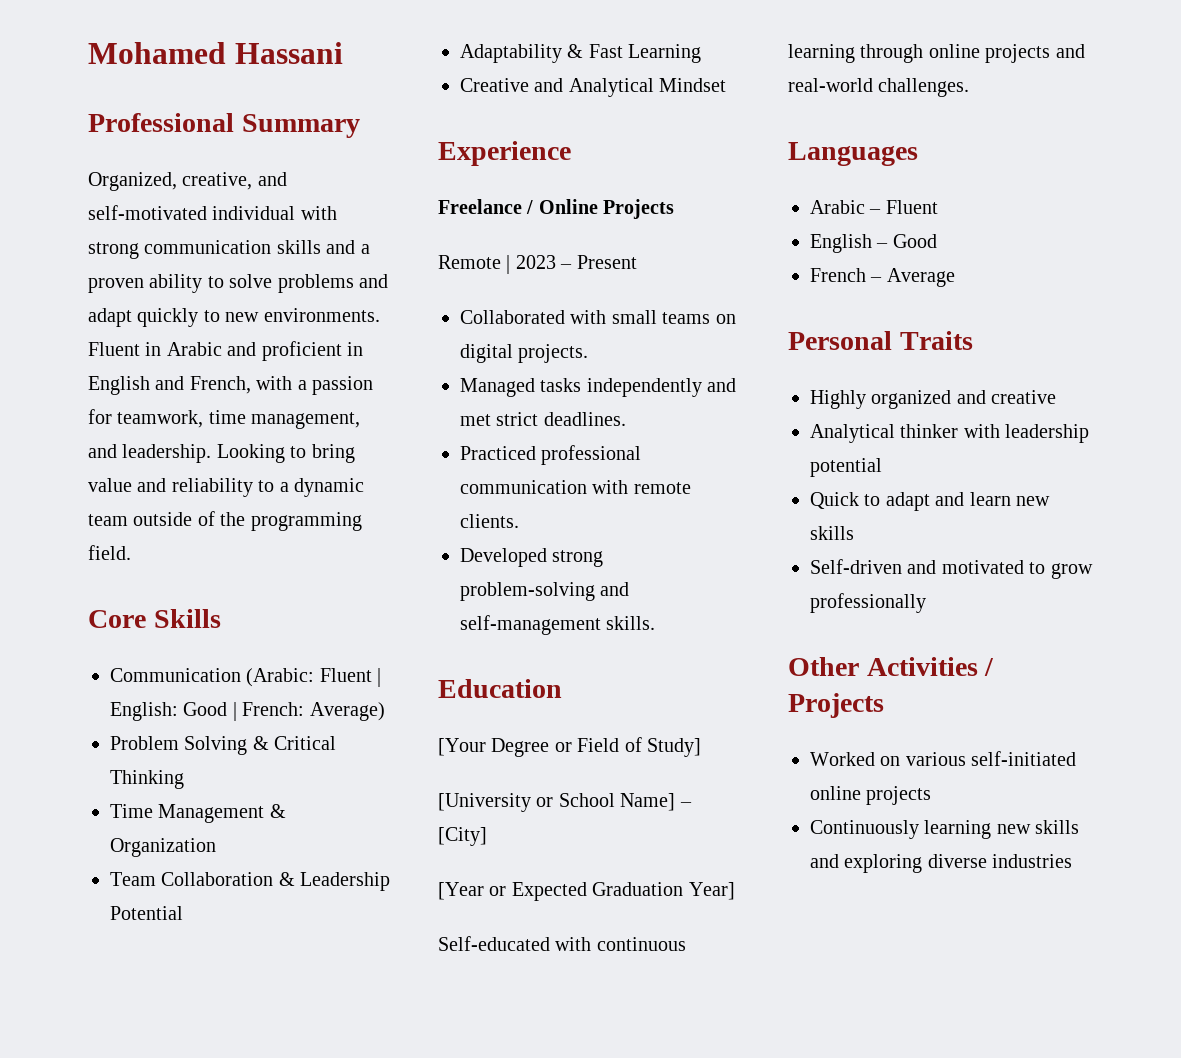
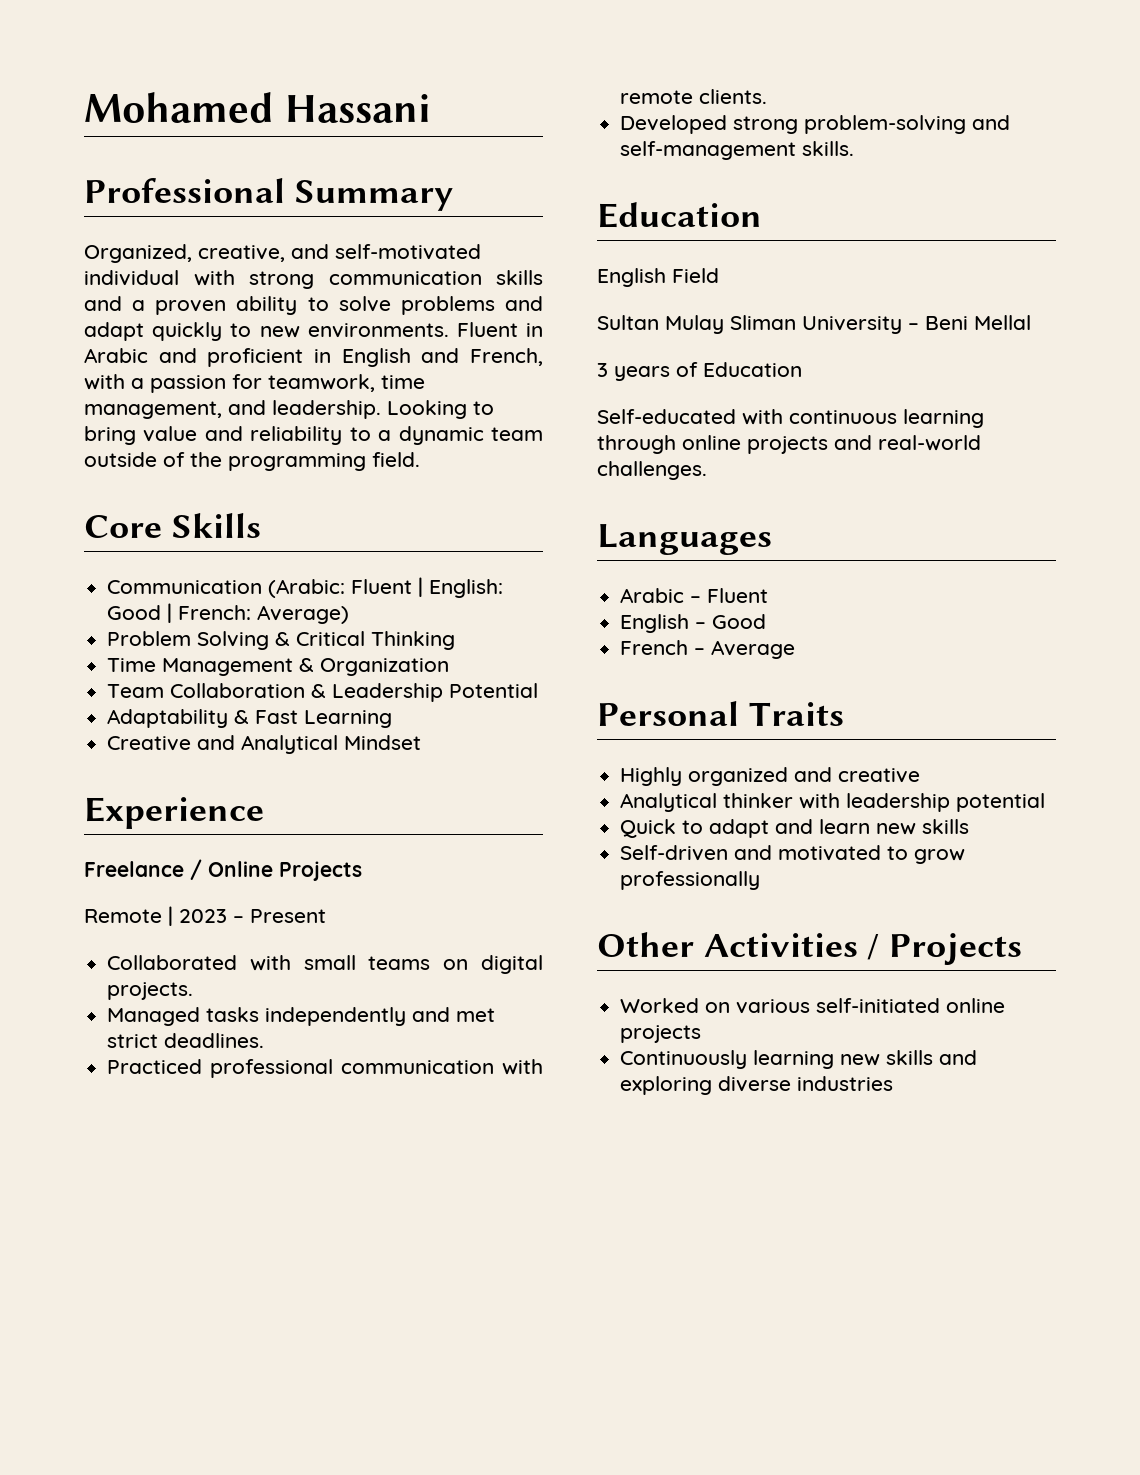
[438,737,701,757] [438,793,692,812] [438,827,487,846] [438,882,735,901] [Your Degree or Field of Study] // [University or School Name] – [City] // [Year or Expected Graduation Year] -> [597,268,719,287] [597,315,1031,334] [597,362,802,381] English Field // Sultan Mulay Sliman University – Beni Mellal // 3 years of Education

